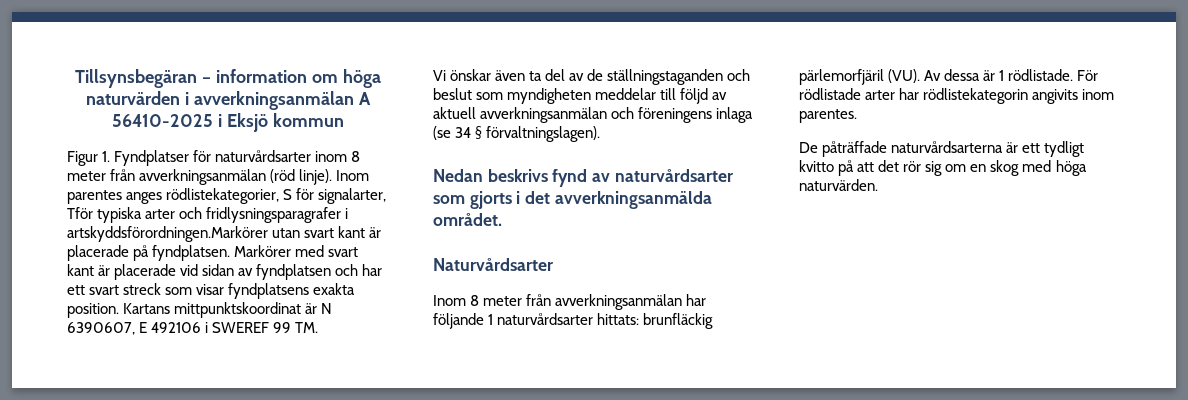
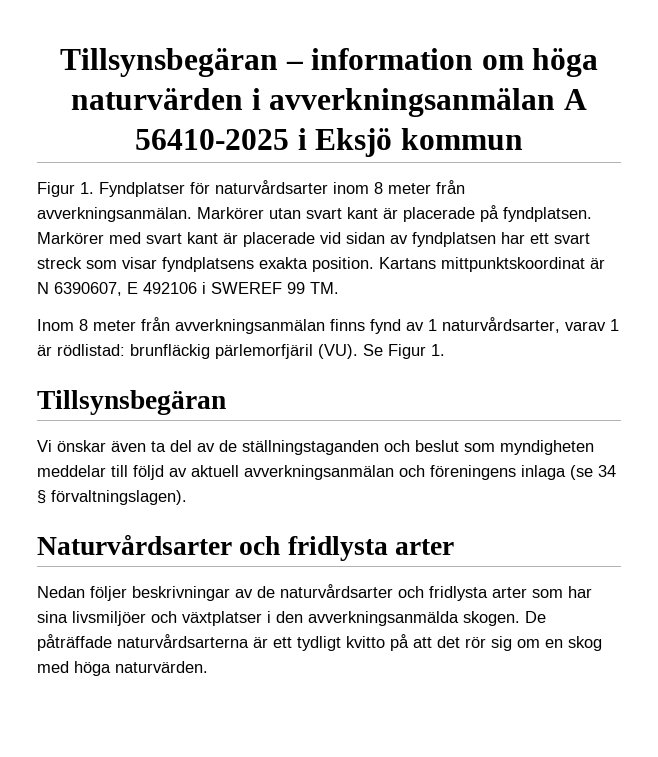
[139,169,370,185] [67,188,387,204] [67,207,349,223] [67,226,268,242] avverkningsanmälan (röd linje). Inom parentes anges rödlistekategorier, S för signalarter, Tför typiska arter och fridlysningsparagrafer i artskyddsförordningen.Markörer -> [37,207,264,222] avverkningsanmälan. Markörer
[335,264,359,276] och -> (496, 239) none
(319, 327) none -> [37,317,619,334] [37,344,445,359] [37,390,226,415] // Inom 8 meter från avverkningsanmälan finns fynd av 1 naturvårdsarter, varav 1 är rödlistad: brunfläckig pärlemorfjäril (VU). Se Figur 1. // Tillsynsbegäran
[433,169,733,187] [433,191,712,209] [433,213,502,226] [433,258,553,271] [433,294,707,310] [433,313,714,329] [799,69,1099,85] [799,88,1115,104] [799,109,857,123] Nedan beskrivs fynd av naturvårdsarter som gjorts i det avverkningsanmälda området. // Naturvårdsarter // Inom 8 meter från avverkningsanmälan har följande 1 naturvårdsarter hittats: brunfläckig pärlemorfjäril (VU). Av dessa är 1 rödlistade. För rödlistade arter har rödlistekategorin angivits inom parentes. // -> [37,534,455,561] [37,584,592,601] [37,611,520,626] Naturvårdsarter och fridlysta arter // Nedan följer beskrivningar av de naturvårdsarter och fridlysta arter som har sina livsmiljöer och växtplatser i den avverkningsanmälda skogen.

